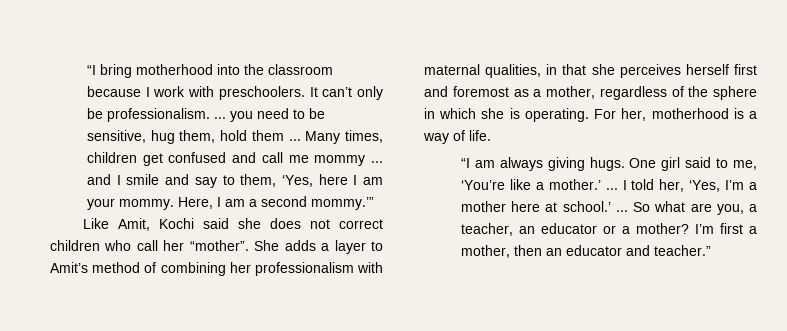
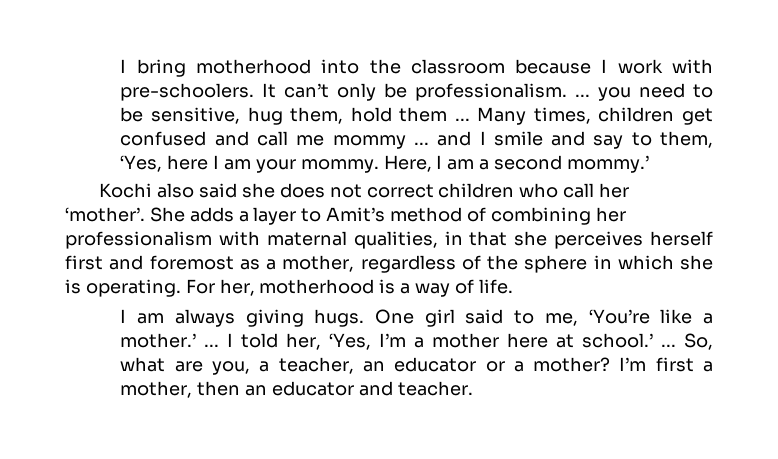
[87,65,97,75] “I -> [120,59,127,73] I
[218,86,305,100] preschoolers. -> [120,83,255,101] pre-schoolers.
[311,197,375,210] [82,218,194,231] mommy.’” // Like Amit, Kochi -> [566,155,649,173] [99,183,195,198] mommy.’ // Kochi also
[189,240,249,251] “mother”. -> [65,207,145,222] ‘mother’.
[461,158,471,168] “I -> [120,309,127,323] I
[633,202,651,212] So -> [684,333,714,350] So,
[654,245,712,256] teacher.” -> [397,381,473,396] teacher.

